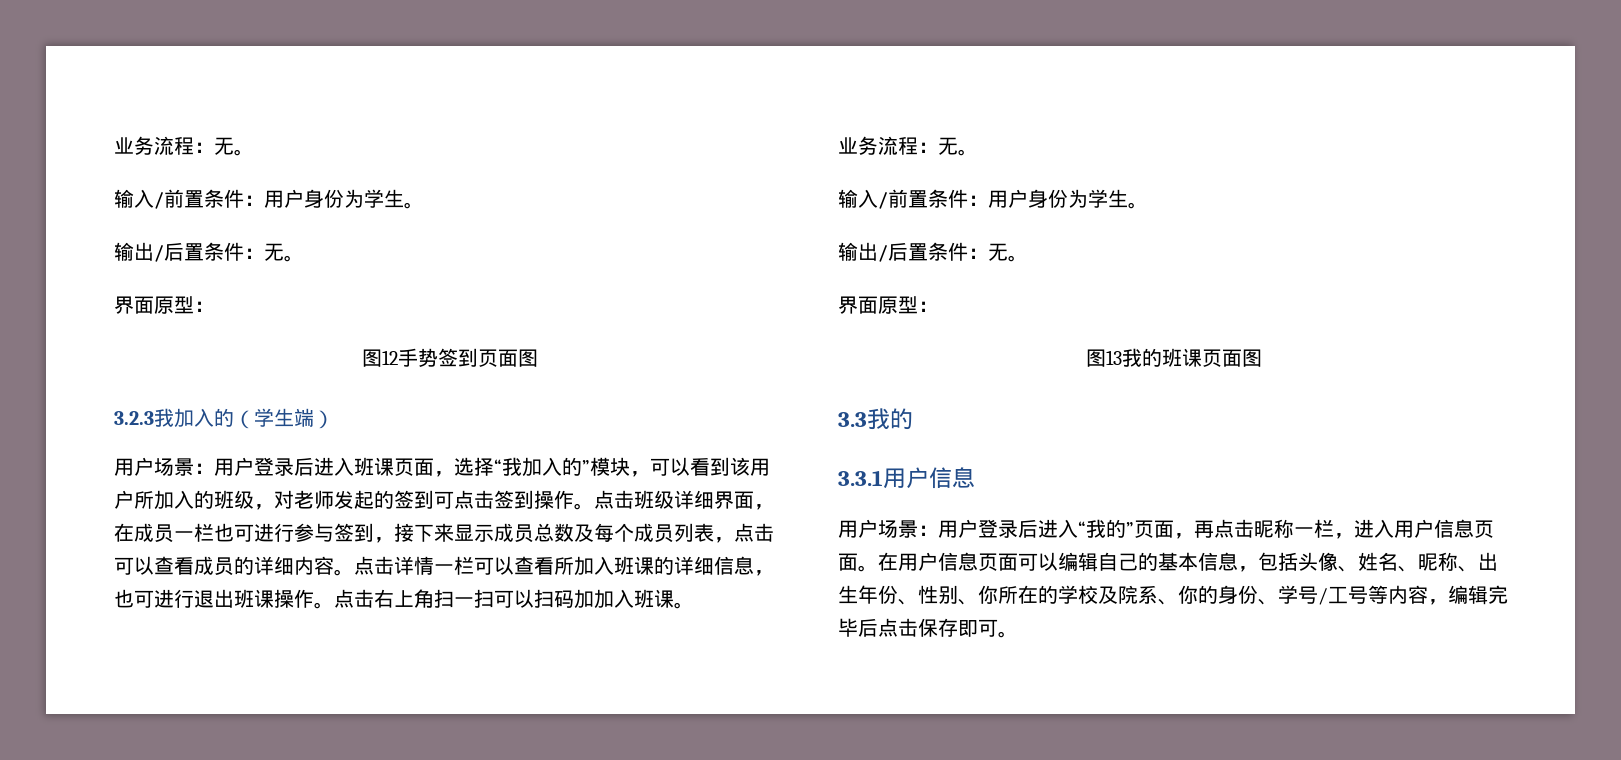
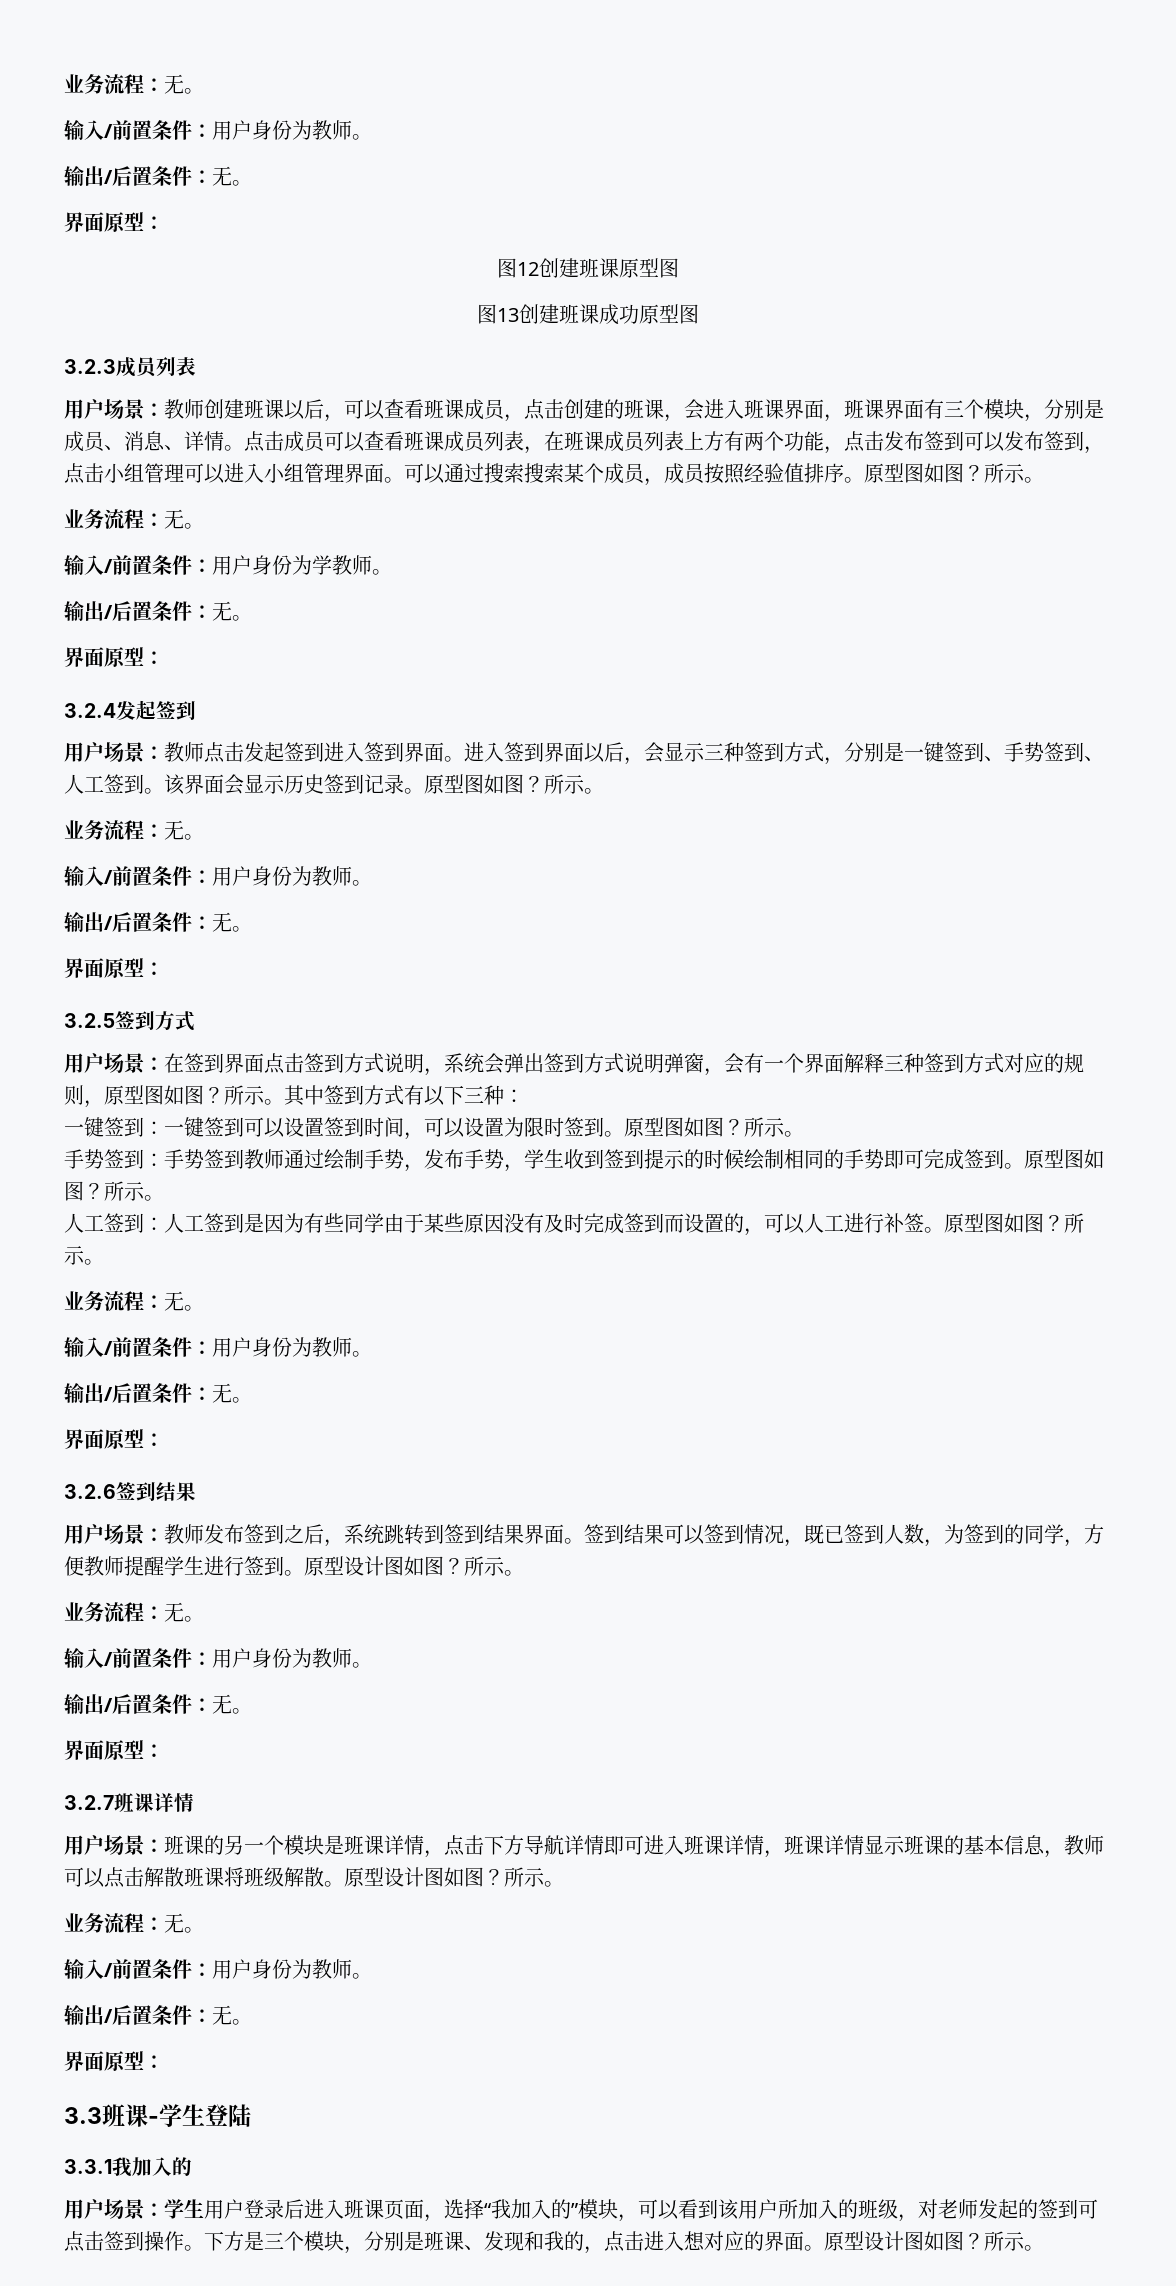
[114,136,254,156] [114,189,424,209] [114,242,304,262] [114,296,214,314] [361,348,538,367] [114,408,334,429] [114,457,214,476] 业务流程：无。 // 输入/前置条件：用户身份为学生。 // 输出/后置条件：无。 // 界面原型： // 图12手势签到页面图 // 3.2.3我加入的（学生端） // 用户场景： -> [64,74,204,94] [64,119,372,140] [64,165,252,186] [64,212,164,232] [497,258,679,278] [477,304,699,325] [64,357,196,378] [64,399,1104,422] [64,431,1104,454] [64,463,1044,486] [64,509,204,529] [64,554,392,575] [64,600,252,621] [64,647,164,667] [64,700,196,720] [64,742,1104,765] [64,774,604,795] [64,820,204,840] [64,865,372,886] [64,911,252,932] [64,958,164,978] [64,1011,195,1031] [64,1053,1084,1076] [64,1085,524,1108] [64,1117,804,1140] [64,1149,1104,1172] [64,1181,164,1201] [64,1213,1084,1236] [64,1246,104,1265] [64,1291,204,1311] [64,1336,372,1357] [64,1382,252,1403] [64,1429,164,1449] [64,1482,196,1501] [64,1524,1104,1547] [64,1556,524,1576] [64,1602,204,1622] [64,1647,372,1668] [64,1693,252,1714] [64,1740,164,1760] [64,1793,194,1812] [64,1835,1104,1858] [64,1867,564,1888] [64,1913,204,1933] [64,1958,372,1979] [64,2004,252,2025] [64,2051,164,2071] [64,2104,251,2127] [64,2157,192,2177] [64,2199,204,2220] 业务流程：无。 // 输入/前置条件：用户身份为教师。 // 输出/后置条件：无。 // 界面原型： // 图12创建班课原型图 // 图13创建班课成功原型图 // 3.2.3成员列表 // 用户场景：教师创建班课以后，可以查看班课成员，点击创建的班课，会进入班课界面，班课界面有三个模块，分别是成员、消息、详情。点击成员可以查看班课成员列表，在班课成员列表上方有两个功能，点击发布签到可以发布签到，点击小组管理可以进入小组管理界面。可以通过搜索搜索某个成员，成员按照经验值排序。原型图如图？所示。 // 业务流程：无。 // 输入/前置条件：用户身份为学教师。 // 输出/后置条件：无。 // 界面原型： // 3.2.4发起签到 // 用户场景：教师点击发起签到进入签到界面。进入签到界面以后，会显示三种签到方式，分别是一键签到、手势签到、人工签到。该界面会显示历史签到记录。原型图如图？所示。 // 业务流程：无。 // 输入/前置条件：用户身份为教师。 // 输出/后置条件：无。 // 界面原型： // 3.2.5签到方式 // 用户场景：在签到界面点击签到方式说明，系统会弹出签到方式说明弹窗，会有一个界面解释三种签到方式对应的规则，原型图如图？所示。其中签到方式有以下三种： // 一键签到：一键签到可以设置签到时间，可以设置为限时签到。原型图如图？所示。 // 手势签到：手势签到教师通过绘制手势，发布手势，学生收到签到提示的时候绘制相同的手势即可完成签到。原型图如图？所示。 // 人工签到：人工签到是因为有些同学由于某些原因没有及时完成签到而设置的，可以人工进行补签。原型图如图？所示。 // 业务流程：无。 // 输入/前置条件：用户身份为教师。 // 输出/后置条件：无。 // 界面原型： // 3.2.6签到结果 // 用户场景：教师发布签到之后，系统跳转到签到结果界面。签到结果可以签到情况，既已签到人数，为签到的同学，方便教师提醒学生进行签到。原型设计图如图？所示。 // 业务流程：无。 // 输入/前置条件：用户身份为教师。 // 输出/后置条件：无。 // 界面原型： // 3.2.7班课详情 // 用户场景：班课的另一个模块是班课详情，点击下方导航详情即可进入班课详情，班课详情显示班课的基本信息，教师可以点击解散班课将班级解散。原型设计图如图？所示。 // 业务流程：无。 // 输入/前置条件：用户身份为教师。 // 输出/后置条件：无。 // 界面原型： // 3.3班课-学生登陆 // 3.3.1我加入的 // 用户场景：学生
[594,490,774,510] [114,523,774,543] [114,556,774,576] [114,589,694,609] [838,136,978,156] [838,189,1148,209] [838,242,1028,262] [838,296,938,314] [1085,348,1262,367] [838,408,913,430] [838,467,975,489] [838,519,1494,539] [838,552,1498,572] [838,585,1508,605] [838,618,998,637] 点击班级详细界面，在成员一栏也可进行参与签到，接下来显示成员总数及每个成员列表，点击可以查看成员的详细内容。点击详情一栏可以查看所加入班课的详细信息，也可进行退出班课操作。点击右上角扫一扫可以扫码加加入班课。 // 业务流程：无。 // 输入/前置条件：用户身份为学生。 // 输出/后置条件：无。 // 界面原型： // 图13我的班课页面图 // 3.3我的 // 3.3.1用户信息 // 用户场景：用户登录后进入“我的”页面，再点击昵称一栏，进入用户信息页面。在用户信息页面可以编辑自己的基本信息，包括头像、姓名、昵称、出生年份、性别、你所在的学校及院系、你的身份、学号/工号等内容，编辑完毕后点击保存即可 -> [204,2231,1025,2254] 下方是三个模块，分别是班课、发现和我的，点击进入想对应的界面。原型设计图如图？所示

